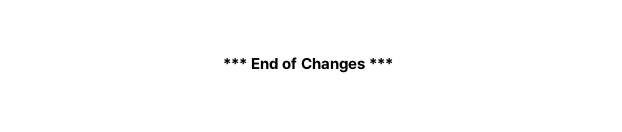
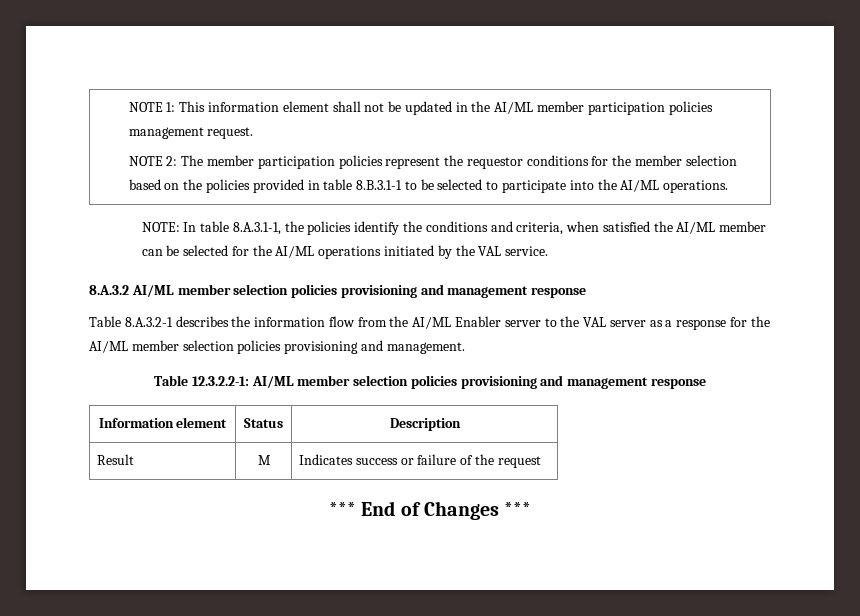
(222, 63) none -> [128,101,713,115] [128,127,254,139] [128,155,737,169] [128,179,729,193] [141,221,767,235] [141,245,549,259] [89,284,587,298] [89,316,770,330] [89,340,465,354] [153,375,707,389] [98,417,228,428] [244,418,283,428] [389,418,461,431] [97,454,135,465] [257,455,271,465] [299,454,541,468] NOTE 1: This information element shall not be updated in the AI/ML member participation policies management request. // NOTE 2: The member participation policies represent the requestor conditions for the member selection based on the policies provided in table 8.B.3.1-1 to be selected to participate into the AI/ML operations. // NOTE: In table 8.A.3.1-1, the policies identify the conditions and criteria, when satisfied the AI/ML member can be selected for the AI/ML operations initiated by the VAL service. // 8.A.3.2 AI/ML member selection policies provisioning and management response // Table 8.A.3.2-1 describes the information flow from the AI/ML Enabler server to the VAL server as a response for the AI/ML member selection policies provisioning and management. // Table 12.3.2.2-1: AI/ML member selection policies provisioning and management response // Information element | Status | Description // Result | M | Indicates success or failure of the request //

